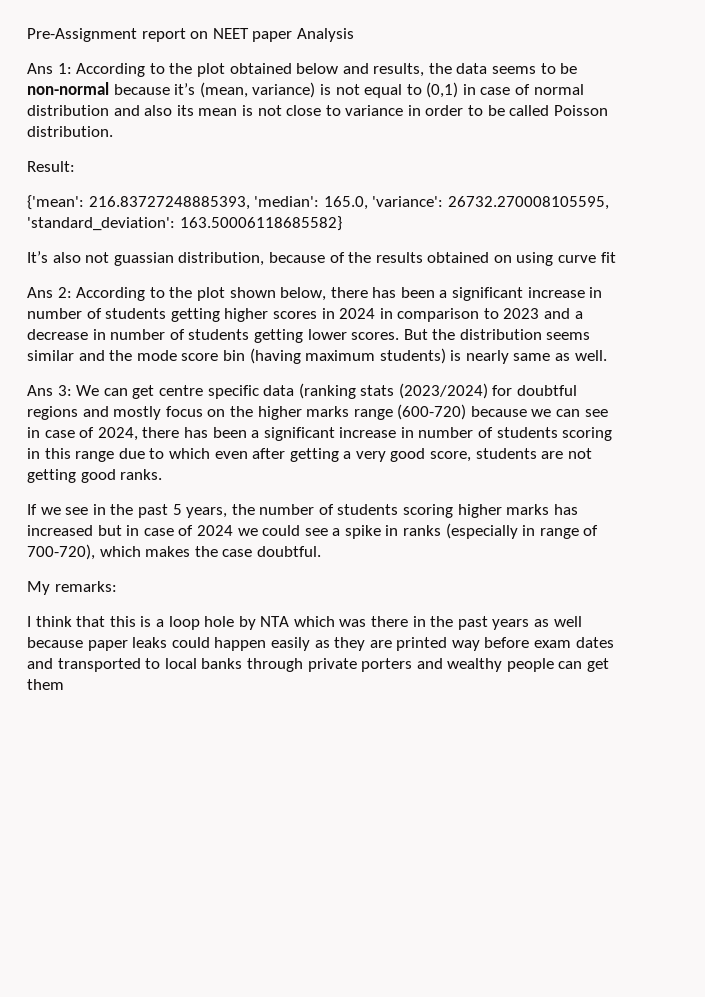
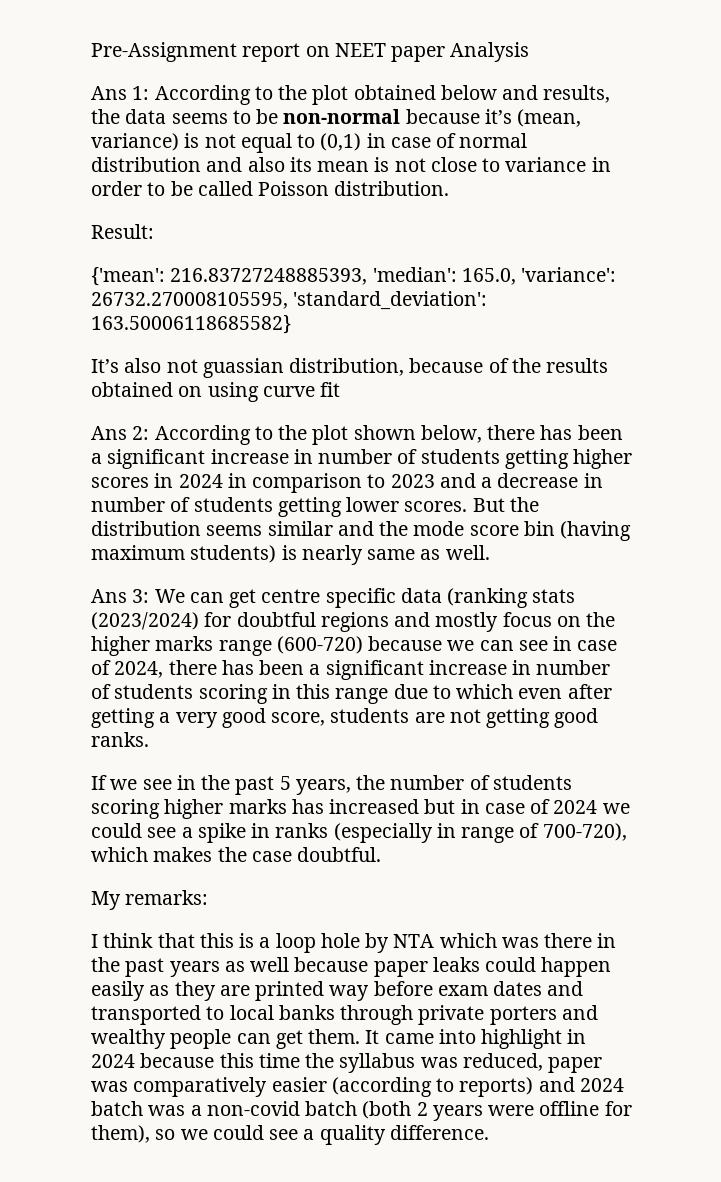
[27,679,64,690] them -> [308,1029,587,1049] [91,1053,603,1073] [91,1077,624,1097] [91,1101,632,1121] [91,1125,489,1145] them. It came into highlight in 2024 because this time the syllabus was reduced, paper was comparatively easier (according to reports) and 2024 batch was a non-covid batch (both 2 years were offline for them), so we could see a quality difference.

